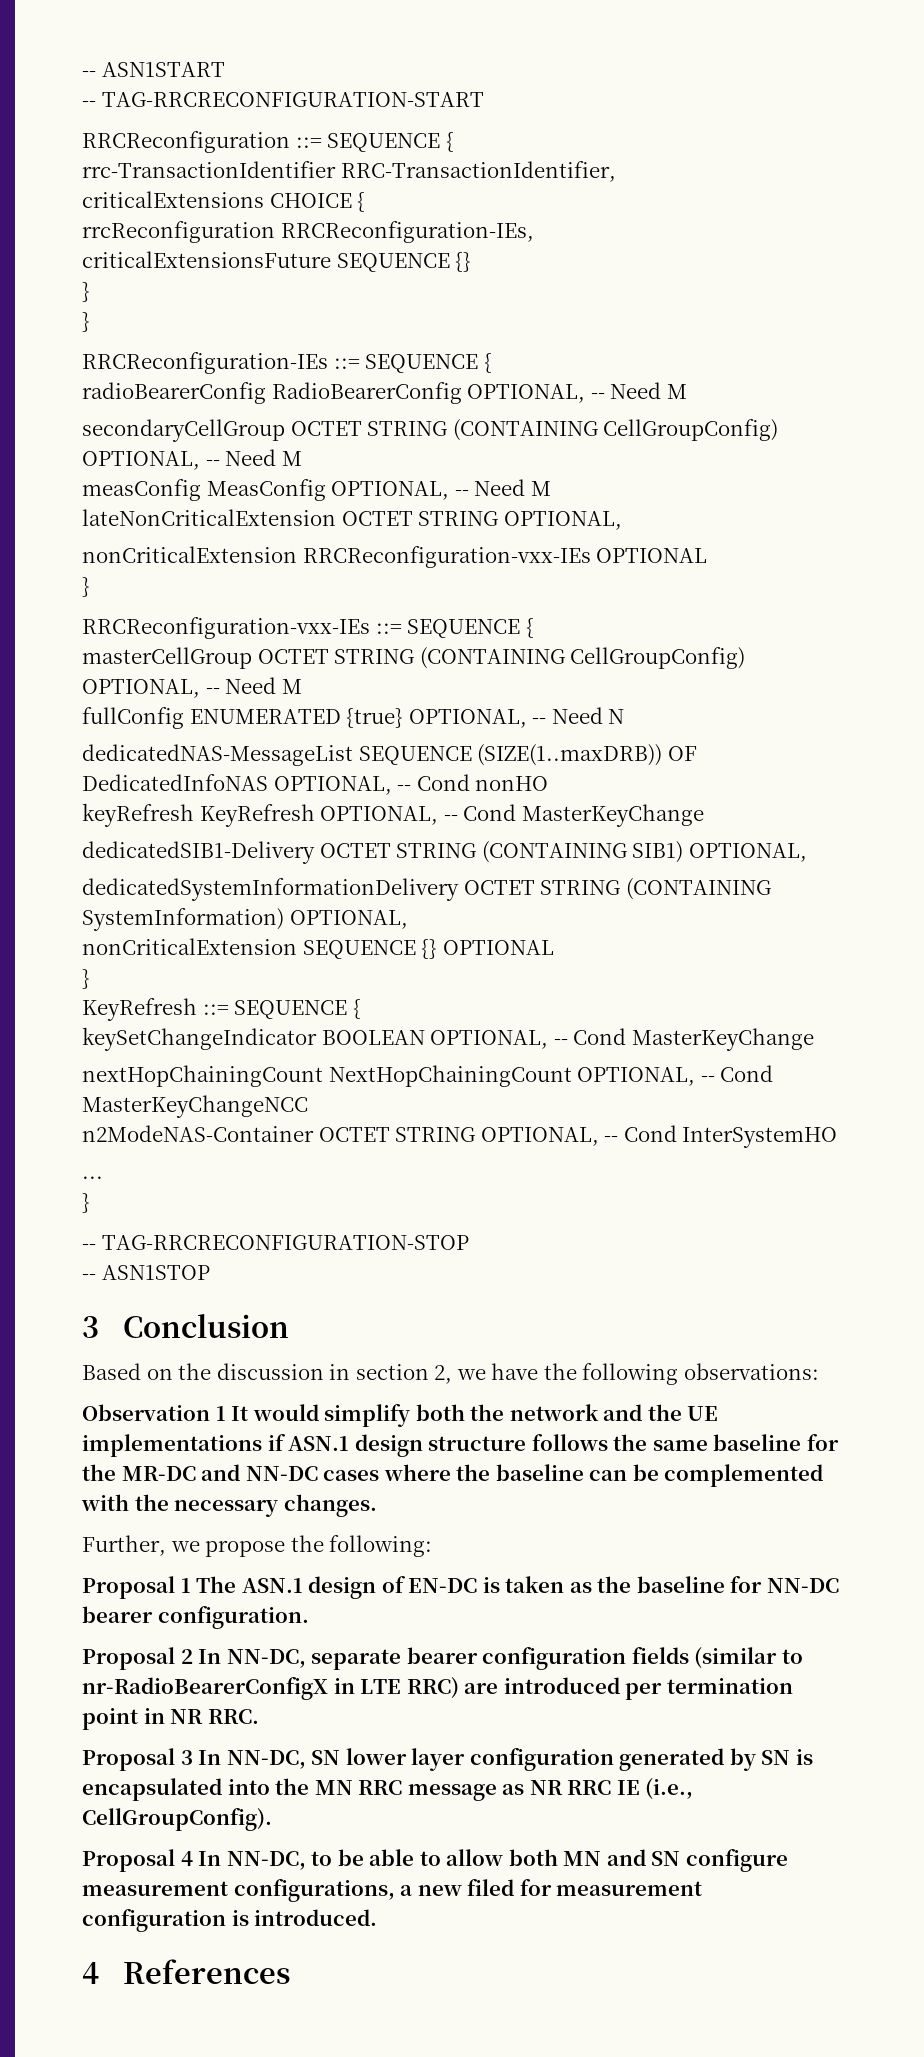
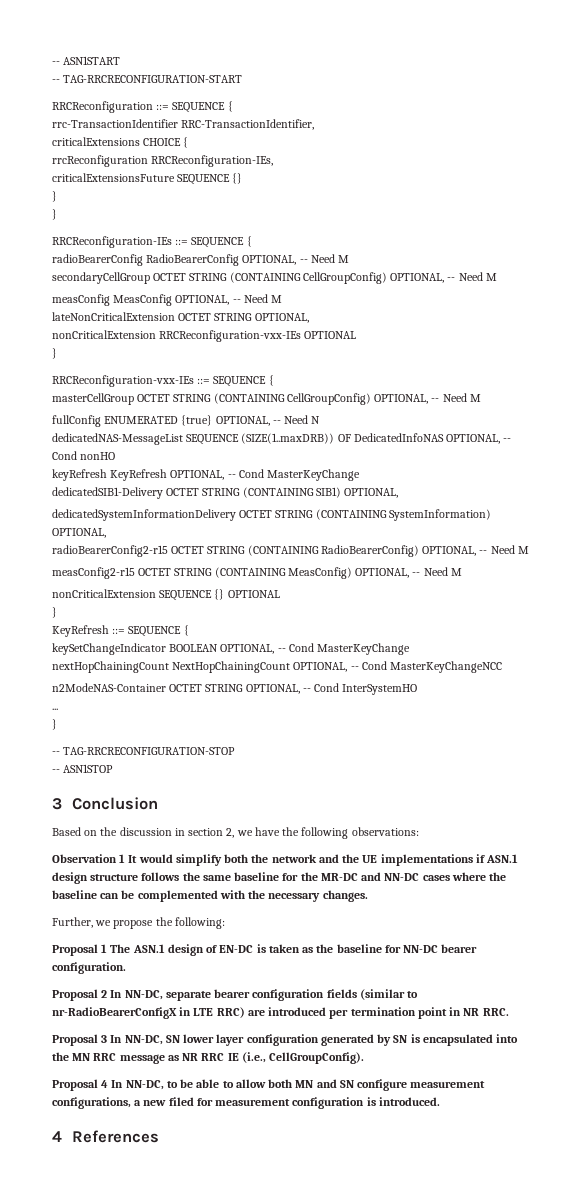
(408, 919) none -> [52,545,529,557] [52,567,462,579] // radioBearerConfig2-r15 OCTET STRING (CONTAINING RadioBearerConfig) OPTIONAL, -- Need M // measConfig2-r15 OCTET STRING (CONTAINING MeasConfig) OPTIONAL, -- Need M

